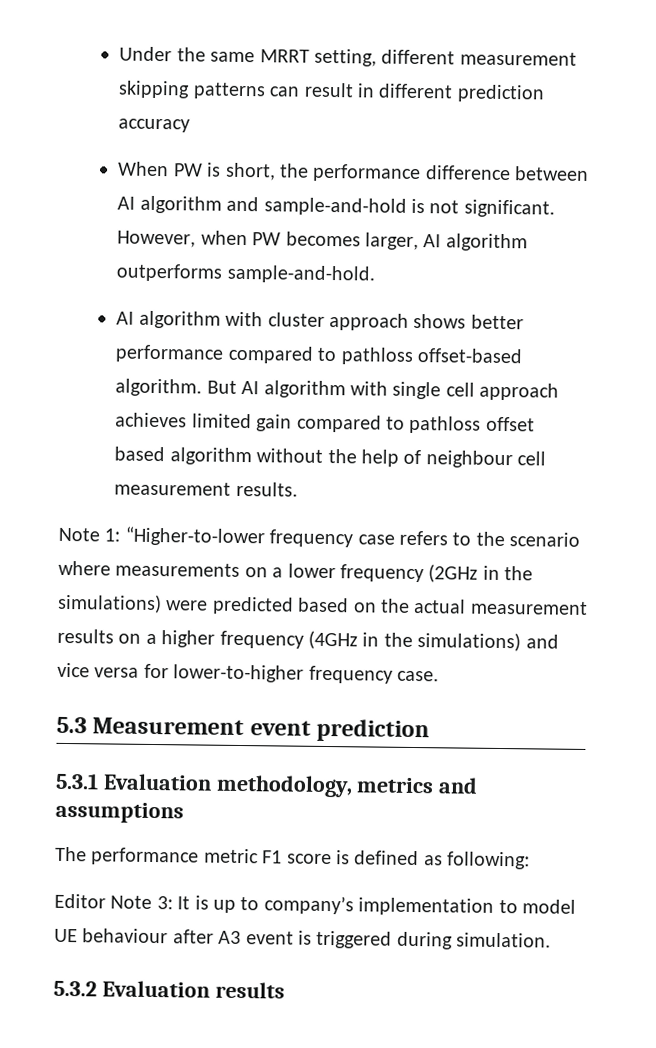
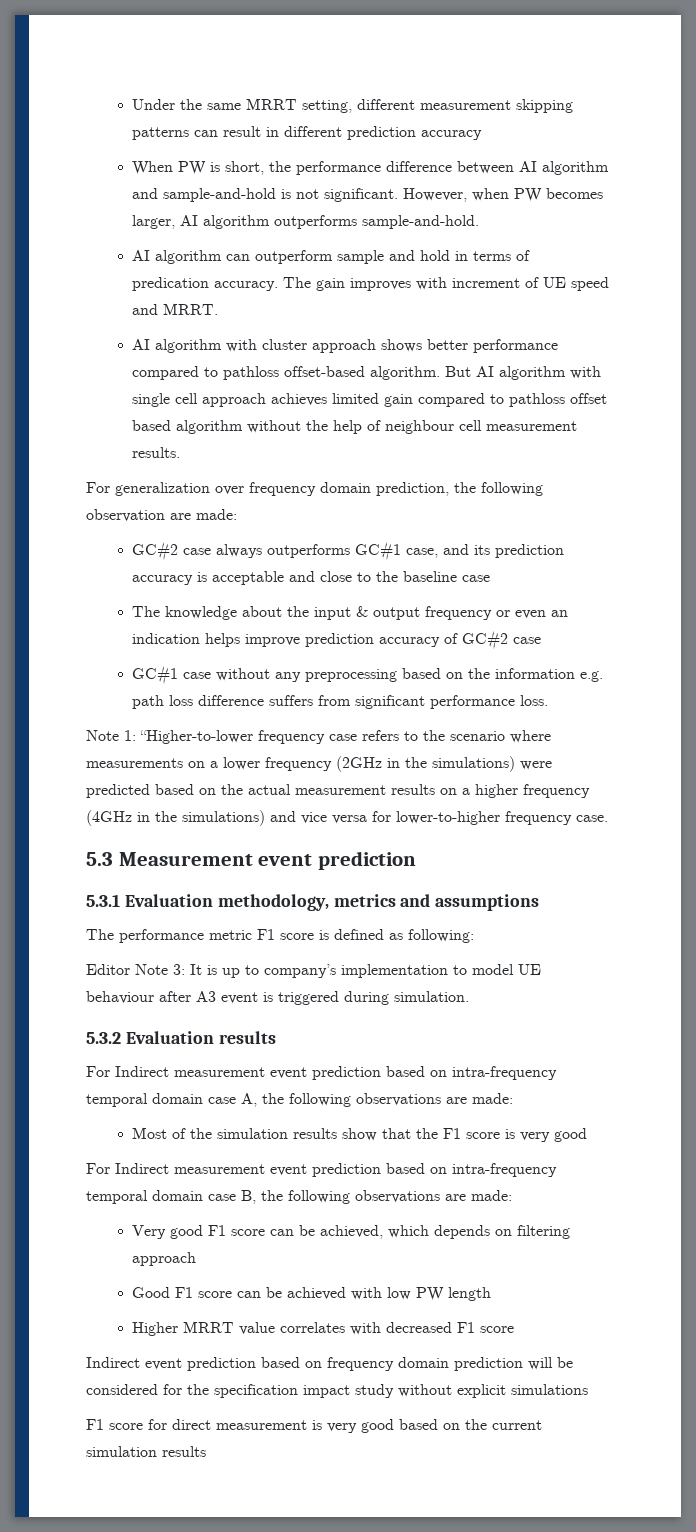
(375, 274) none -> [132,250,531,264] [132,277,610,291] [132,303,219,315] // AI algorithm can outperform sample and hold in terms of predication accuracy. The gain improves with increment of UE speed and MRRT.
(298, 489) none -> [86,482,543,496] [86,509,237,522] [132,541,565,561] [132,571,491,585] [132,606,569,620] [132,630,542,650] [132,665,604,685] [132,695,549,709] // For generalization over frequency domain prediction, the following observation are made: // GC#2 case always outperforms GC#1 case, and its prediction accuracy is acceptable and close to the baseline case // The knowledge about the input & output frequency or even an indication helps improve prediction accuracy of GC#2 case // GC#1 case without any preprocessing based on the information e.g. path loss difference suffers from significant performance loss.
(285, 990) none -> [86,1066,557,1080] [86,1093,513,1107] [132,1127,588,1142] [86,1163,557,1177] [86,1190,512,1204] [132,1225,571,1239] [132,1252,197,1266] [132,1287,492,1301] [132,1321,515,1336] [86,1357,573,1371] [86,1384,588,1398] [86,1419,542,1433] [86,1446,206,1457] // For Indirect measurement event prediction based on intra-frequency temporal domain case A, the following observations are made: // Most of the simulation results show that the F1 score is very good // For Indirect measurement event prediction based on intra-frequency temporal domain case B, the following observations are made: // Very good F1 score can be achieved, which depends on filtering approach // Good F1 score can be achieved with low PW length // Higher MRRT value correlates with decreased F1 score // Indirect event prediction based on frequency domain prediction will be considered for the specification impact study without explicit simulations // F1 score for direct measurement is very good based on the current simulation results

